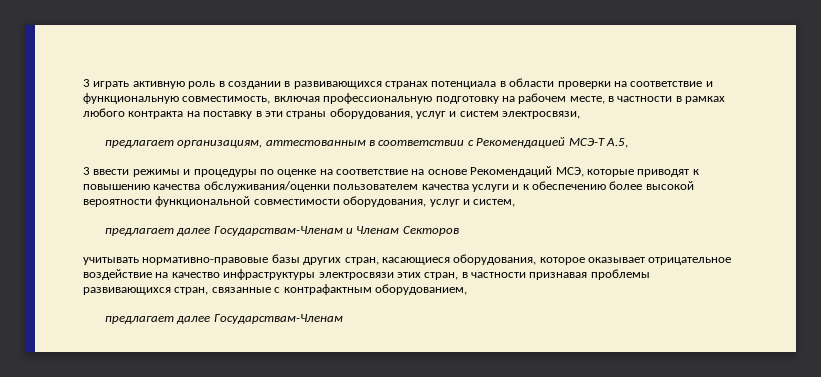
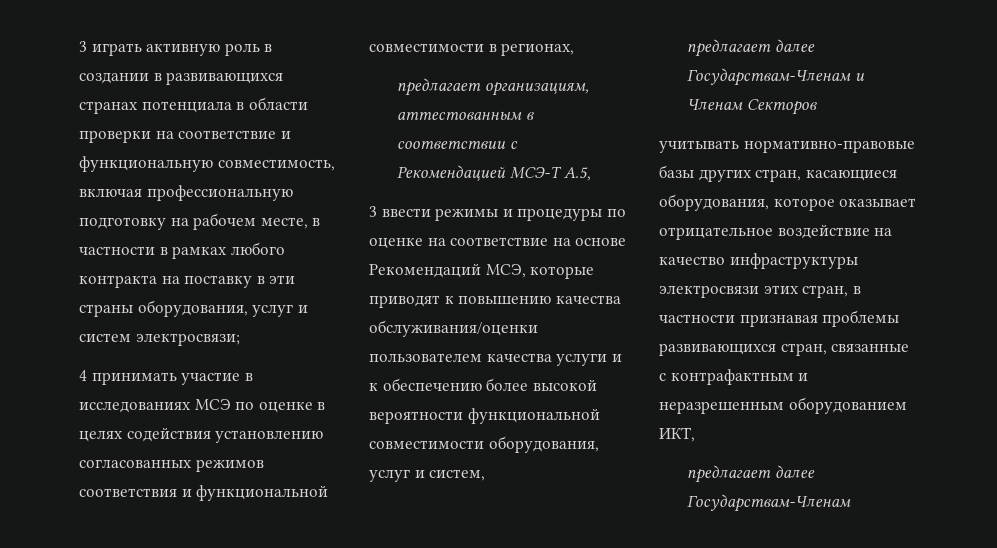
[502,111,581,119] электросвязи, -> [135,333,240,346] [79,370,253,385] [79,399,326,413] [79,427,324,443] [79,459,264,472] [79,485,329,501] [369,43,575,56] электросвязи; // 4 принимать участие в исследованиях МСЭ по оценке в целях содействия установлению согласованных режимов соответствия и функциональной совместимости в регионах,
[374,284,467,295] оборудованием, -> [798,373,809,381] [659,397,907,414] [659,427,695,442] и неразрешенным оборудованием ИКТ,

